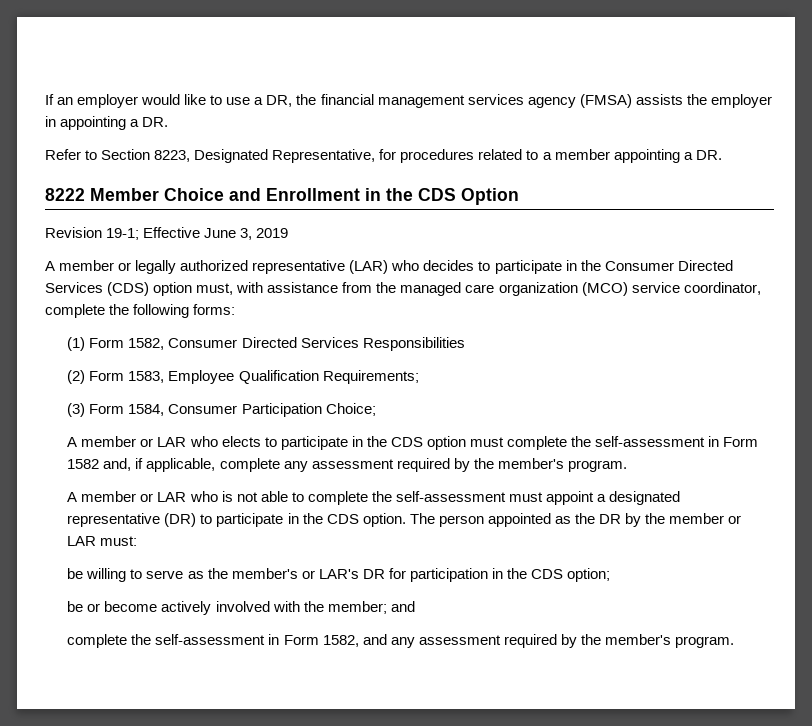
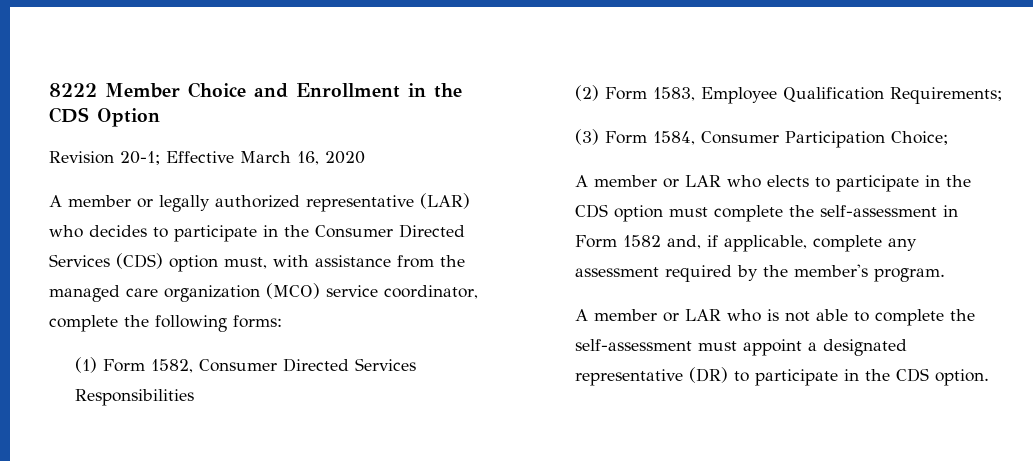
[45,94,772,108] [45,116,169,130] [45,149,722,163] If an employer would like to use a DR, the financial management services agency (FMSA) assists the employer in appointing a DR. // Refer to Section 8223, Designated Representative, for procedures related to a member appointing a DR. // -> (49, 90) none
[106,227,289,240] 19-1; Effective June 3, 2019 -> [120,151,365,165] 20-1; Effective March 16, 2020
[409,513,742,527] [67,536,138,546] [67,568,611,582] [67,601,415,615] [67,634,734,648] The person appointed as the DR by the member or LAR must: // be willing to serve as the member's or LAR's DR for participation in the CDS option; // be or become actively involved with the member; and // complete the self-assessment in Form 1582, and any assessment required by the member's program. -> (989, 377) none

